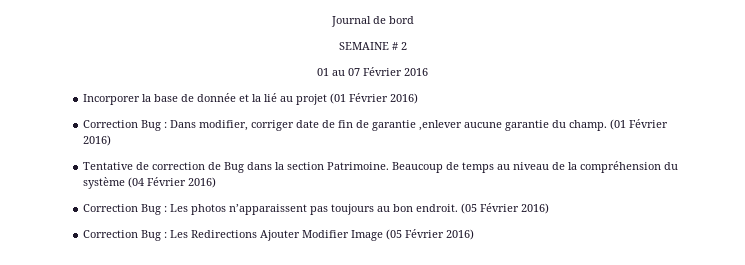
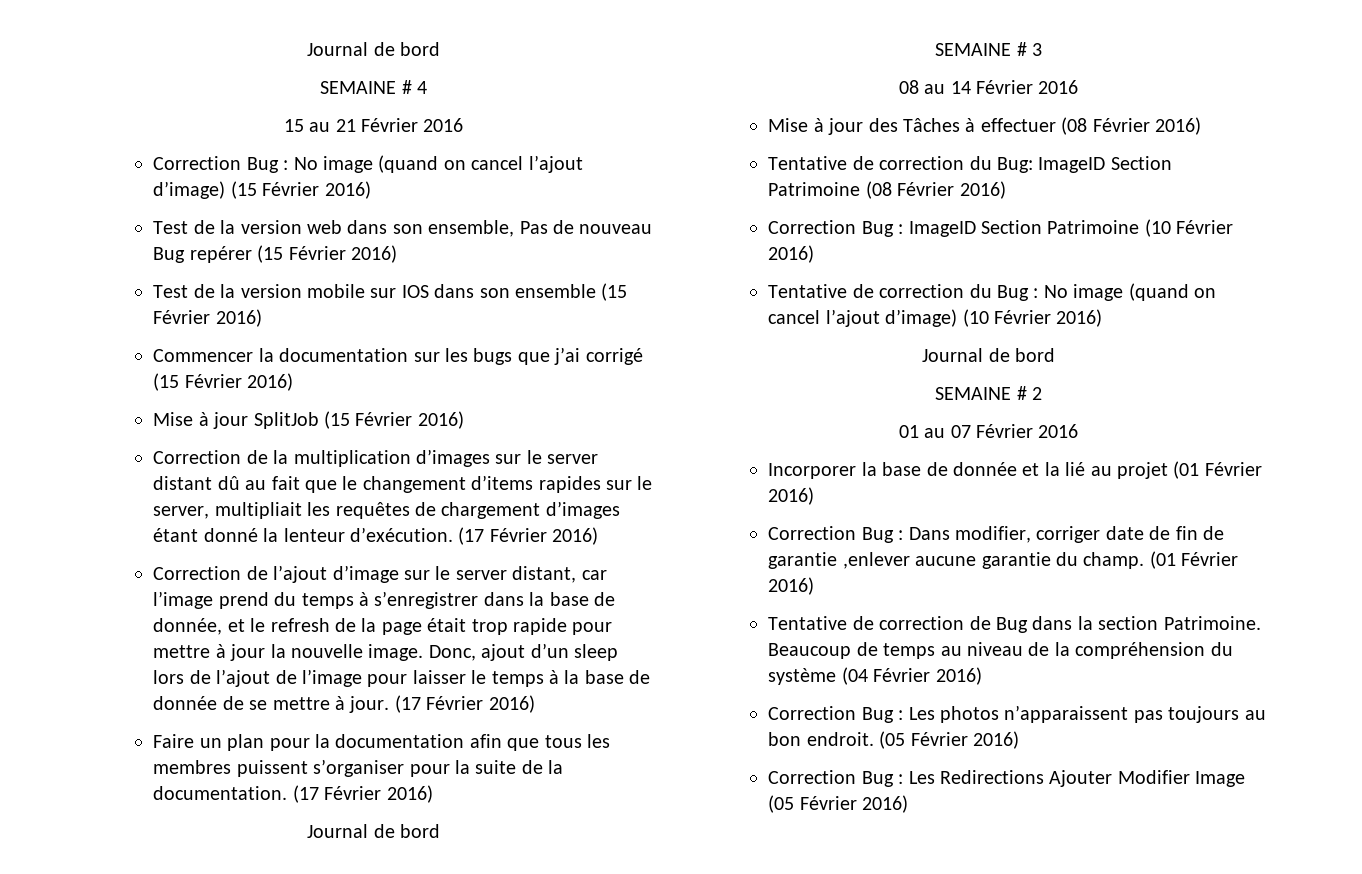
[330,16,414,27] Journal de bord -> [307,42,440,56] [320,80,427,94] [283,118,464,132] [153,155,583,173] [153,181,371,199] [153,220,653,237] [153,245,397,263] [153,283,628,301] [153,309,262,327] [153,347,643,365] [153,373,294,391] [153,411,464,429] [153,449,599,467] [153,475,653,493] [153,501,620,519] [153,527,599,545] [153,565,607,583] [153,591,615,609] [153,618,613,635] [153,643,618,661] [153,669,651,687] [153,695,535,713] [153,734,610,751] [153,759,564,777] [153,785,433,803] [307,824,440,838] [935,42,1042,56] [898,80,1079,94] [768,117,1201,135] [768,156,1172,173] [768,181,1006,199] [768,219,1234,237] [768,245,815,263] [768,283,1216,301] [768,309,1103,327] [922,348,1055,362] Journal de bord // SEMAINE # 4 // 15 au 21 Février 2016 // Correction Bug : No image (quand on cancel l’ajout d’image) (15 Février 2016) // Test de la version web dans son ensemble, Pas de nouveau Bug repérer (15 Février 2016) // Test de la version mobile sur IOS dans son ensemble (15 Février 2016) // Commencer la documentation sur les bugs que j’ai corrigé (15 Février 2016) // Mise à jour SplitJob (15 Février 2016) // Correction de la multiplication d’images sur le server distant dû au fait que le changement d’items rapides sur le server, multipliait les requêtes de chargement d’images étant donné la lenteur d’exécution. (17 Février 2016) // Correction de l’ajout d’image sur le server distant, car l’image prend du temps à s’enregistrer dans la base de donnée, et le refresh de la page était trop rapide pour mettre à jour la nouvelle image. Donc, ajout d’un sleep lors de l’ajout de l’image pour laisser le temps à la base de donnée de se mettre à jour. (17 Février 2016) // Faire un plan pour la documentation afin que tous les membres puissent s’organiser pour la suite de la documentation. (17 Février 2016) // Journal de bord // SEMAINE # 3 // 08 au 14 Février 2016 // Mise à jour des Tâches à effectuer (08 Février 2016) // Tentative de correction du Bug: ImageID Section Patrimoine (08 Février 2016) // Correction Bug : ImageID Section Patrimoine (10 Février 2016) // Tentative de correction du Bug : No image (quand on cancel l’ajout d’image) (10 Février 2016) // Journal de bord

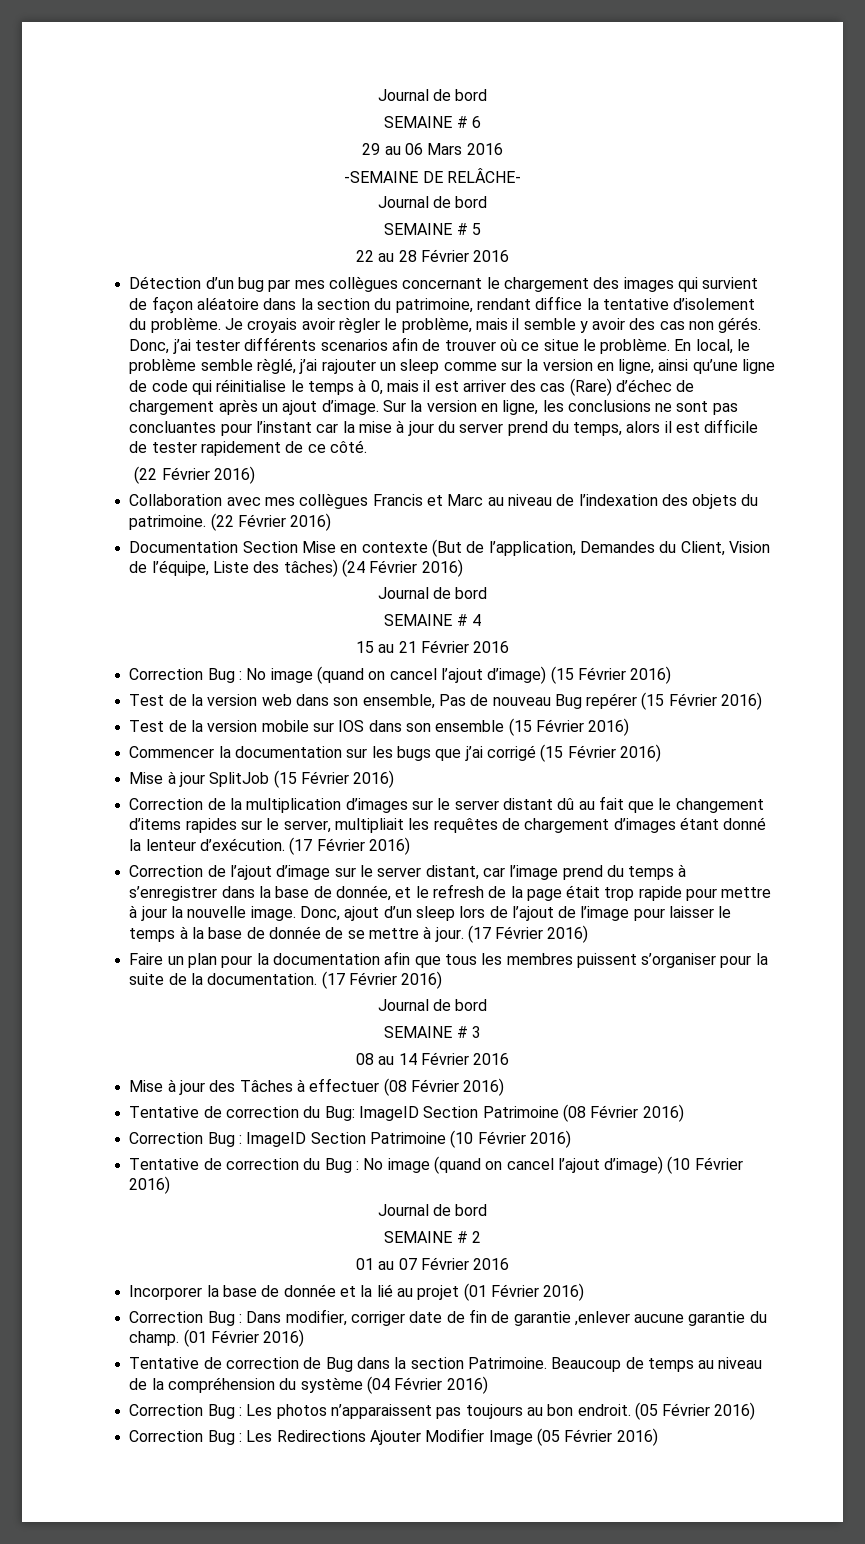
[307,42,440,56] Journal de bord -> [377,89,488,101] [384,116,481,128] [362,143,503,155] [344,168,521,183] [377,196,488,208] [384,223,481,235] [355,249,510,262] [129,276,759,292] [129,296,756,314] [129,317,762,333] [129,337,751,354] [129,358,776,374] [129,378,695,396] [129,399,738,415] [129,419,759,436] [129,440,367,456] [134,466,256,484] [129,493,759,509] [129,513,332,531] [129,539,770,557] [129,559,463,577] [377,587,488,599] Journal de bord // SEMAINE # 6 // 29 au 06 Mars 2016 // -SEMAINE DE RELÂCHE- // Journal de bord // SEMAINE # 5 // 22 au 28 Février 2016 // Détection d’un bug par mes collègues concernant le chargement des images qui survient de façon aléatoire dans la section du patrimoine, rendant diffice la tentative d’isolement du problème. Je croyais avoir règler le problème, mais il semble y avoir des cas non gérés. Donc, j’ai tester différents scenarios afin de trouver où ce situe le problème. En local, le problème semble règlé, j’ai rajouter un sleep comme sur la version en ligne, ainsi qu’une ligne de code qui réinitialise le temps à 0, mais il est arriver des cas (Rare) d’échec de chargement après un ajout d’image. Sur la version en ligne, les conclusions ne sont pas concluantes pour l’instant car la mise à jour du server prend du temps, alors il est difficile de tester rapidement de ce côté. // (22 Février 2016) // Collaboration avec mes collègues Francis et Marc au niveau de l’indexation des objets du patrimoine. (22 Février 2016) // Documentation Section Mise en contexte (But de l’application, Demandes du Client, Vision de l’équipe, Liste des tâches) (24 Février 2016) // Journal de bord

